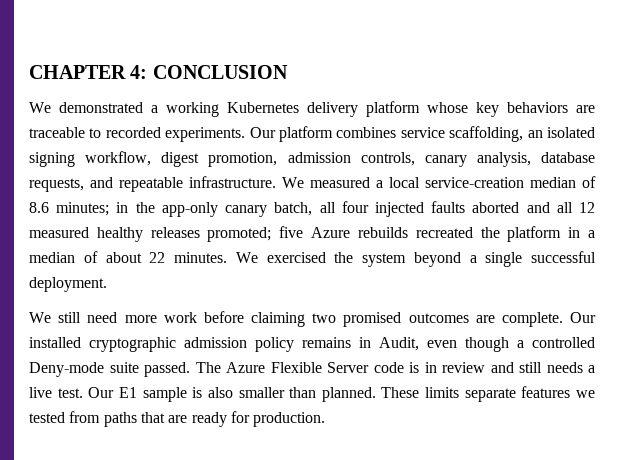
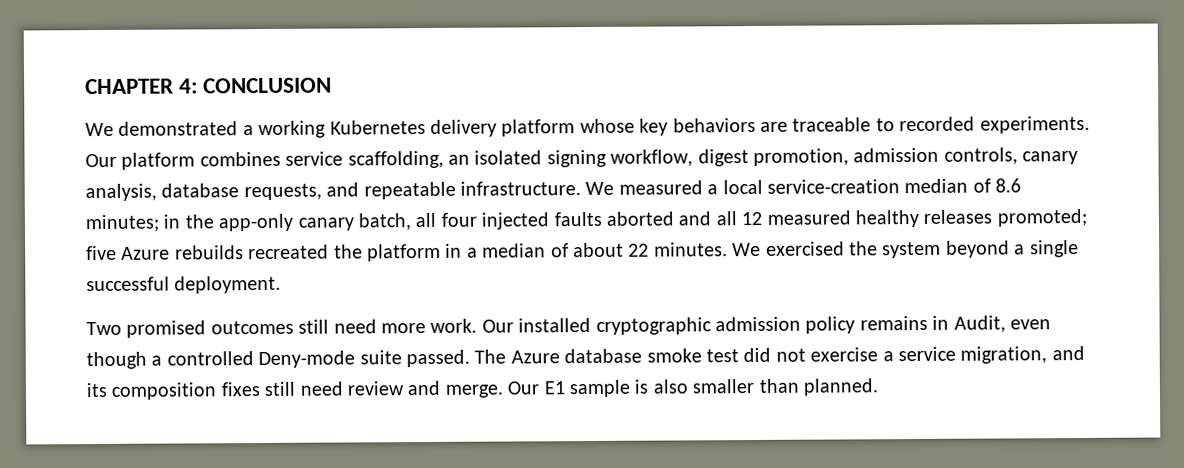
[29,311,563,327] We still need more work before claiming two promised outcomes are complete. -> [86,318,478,338] Two promised outcomes still need more work.
[270,362,595,373] [29,387,83,398] Flexible Server code is in review and still needs a live test. -> [564,345,1085,364] [86,380,503,400] database smoke test did not exercise a service migration, and its composition fixes still need review and merge.
[381,386,595,402] [29,411,326,427] These limits separate features we tested from paths that are ready for production. -> (878, 387) none

